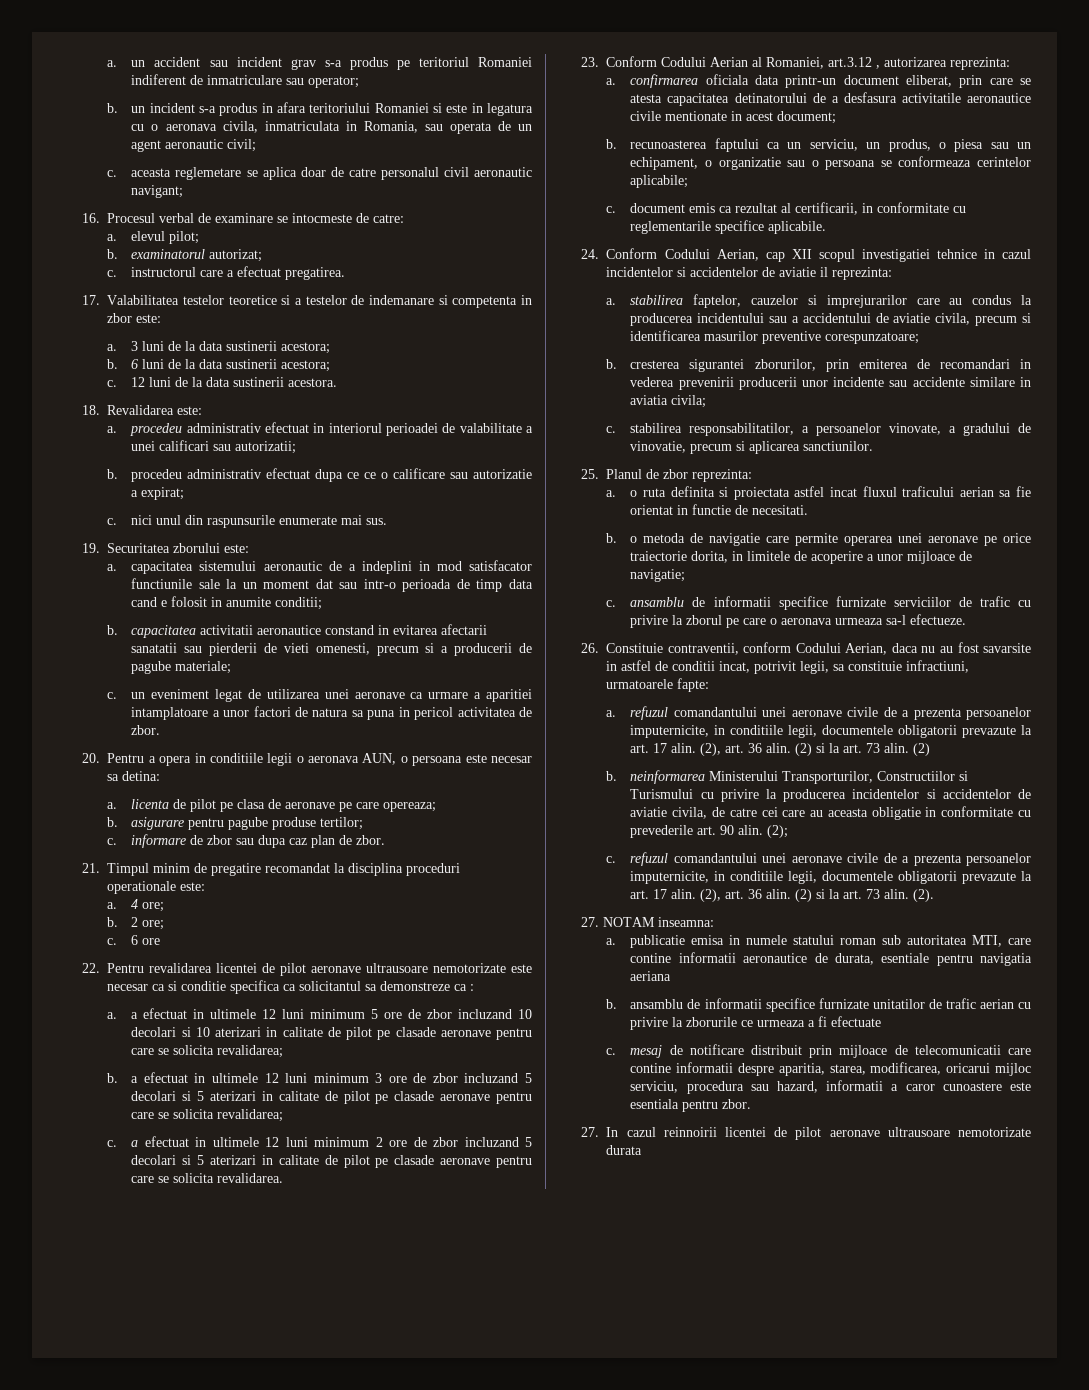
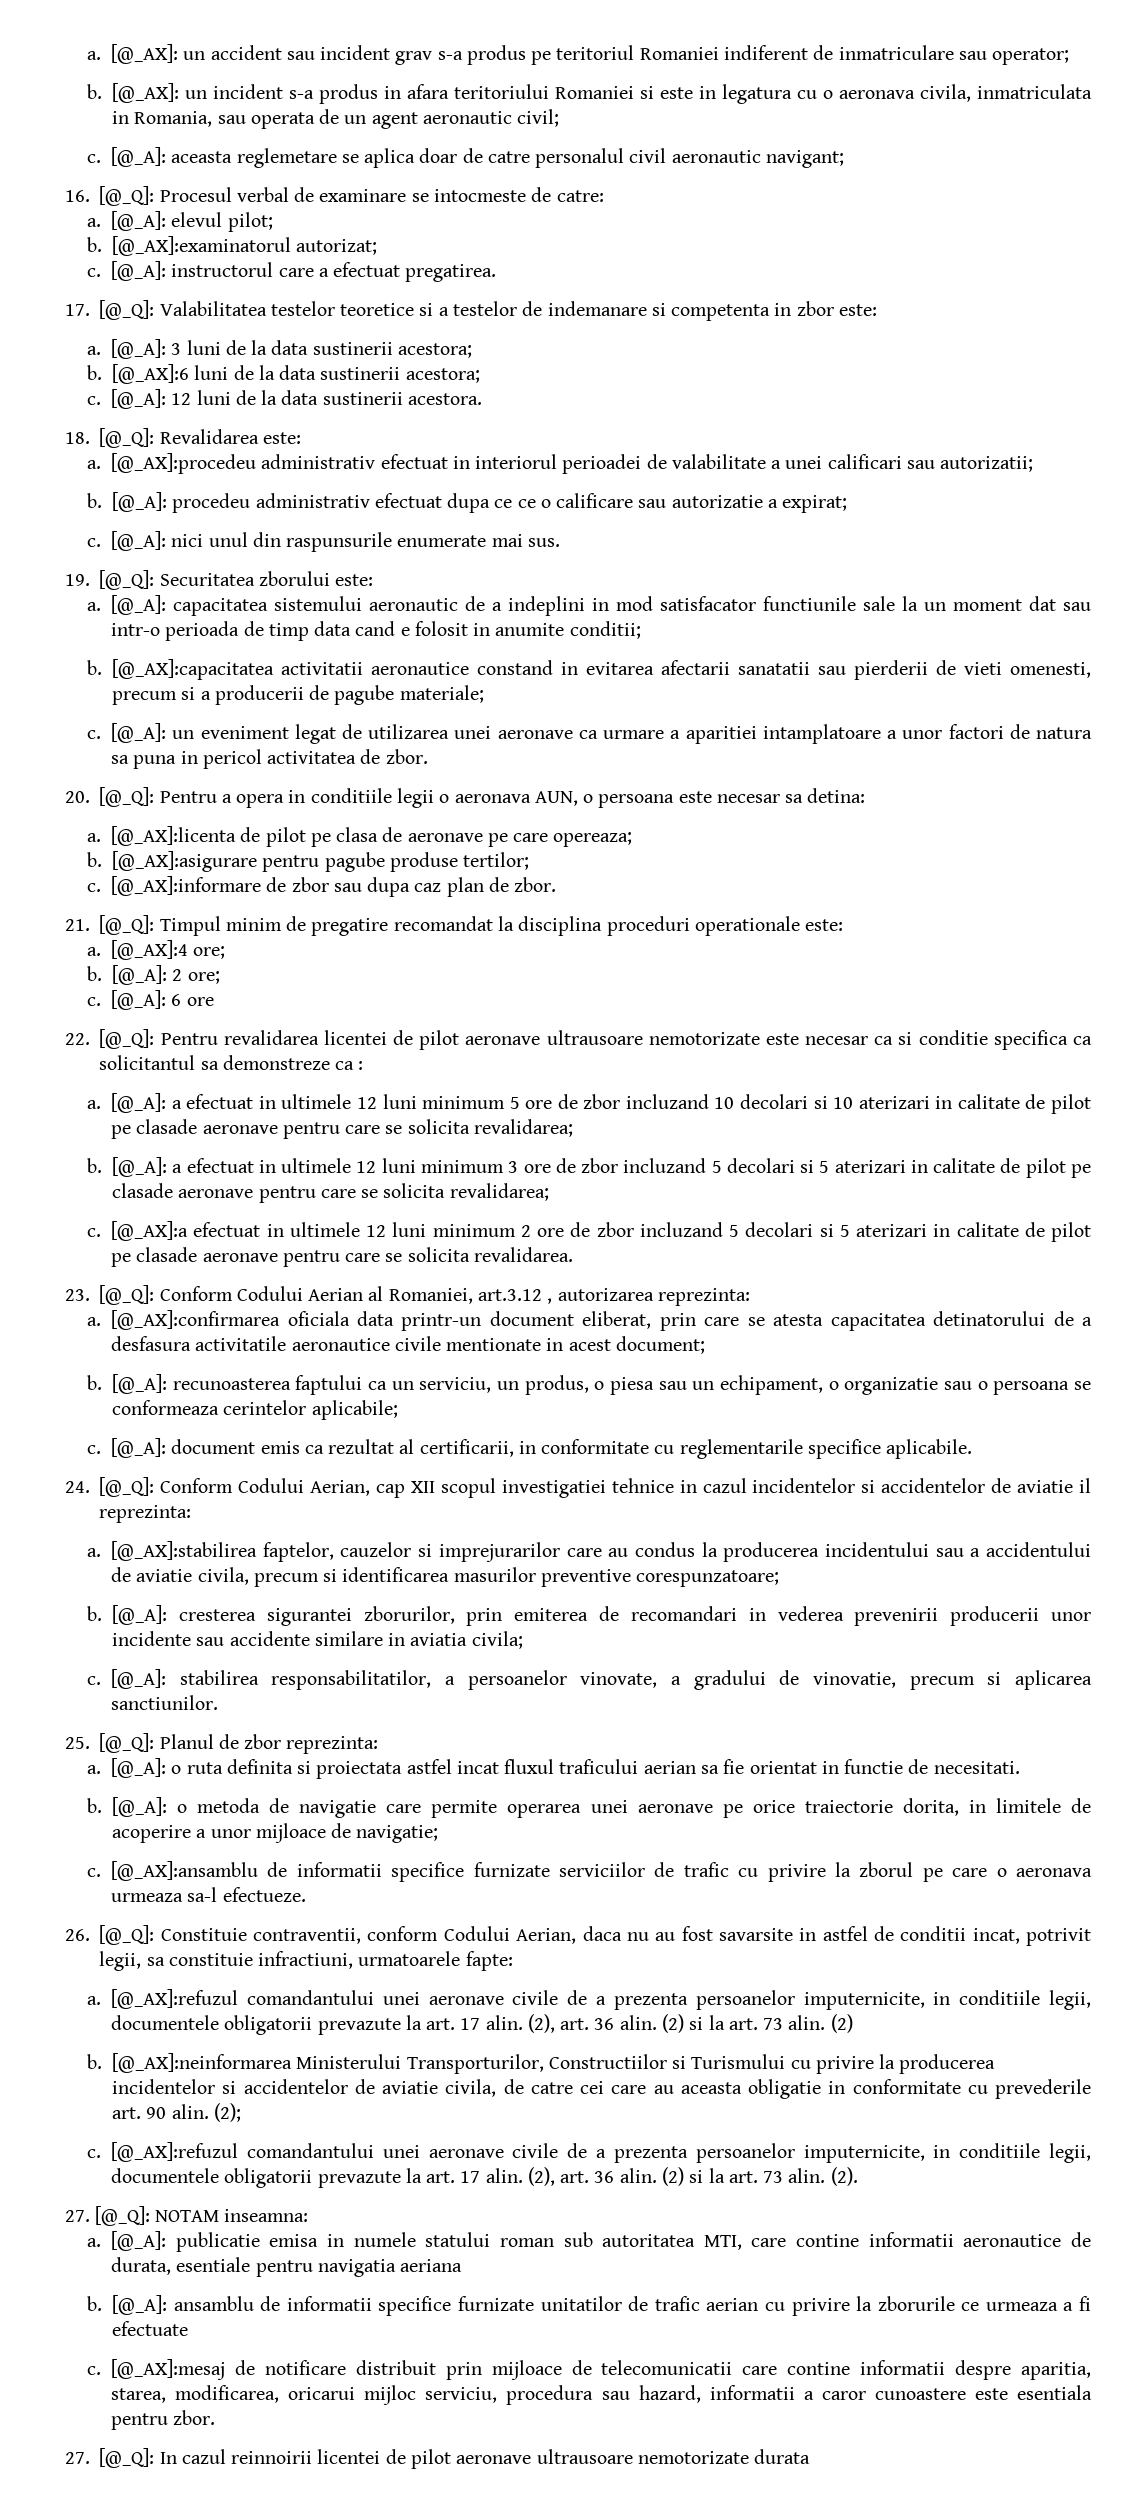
[106,60,117,67] a. -> [87,44,179,64] a. [@_AX]:
(118, 108) none -> [112,83,180,103] [@_AX]:
(117, 173) none -> [111,147,167,167] [@_A]:
(101, 218) none -> [99,186,155,206] [@_Q]:
(117, 237) none -> [111,211,167,231] [@_A]:
[131,249,206,259] examinatorul -> [112,236,292,256] [@_AX]:examinatorul
(117, 273) none -> [111,261,167,281] [@_A]:
(101, 300) none -> [99,300,155,320] [@_Q]:
(117, 347) none -> [111,339,167,359] [@_A]:
[131,359,139,369] 6 -> [112,364,190,384] [@_AX]:6
(117, 383) none -> [111,389,167,409] [@_A]:
(101, 410) none -> [99,428,155,448] [@_Q]:
[130,423,183,436] procedeu -> [111,453,257,474] [@_AX]:procedeu
(118, 474) none -> [112,492,168,512] [@_A]:
(117, 521) none -> [111,531,167,551] [@_A]:
(101, 548) none -> [99,570,155,590] [@_Q]:
(117, 567) none -> [111,595,167,615] [@_A]:
[131,625,197,638] capacitatea -> [112,659,275,680] [@_AX]:capacitatea
(117, 695) none -> [111,723,167,743] [@_A]:
(101, 758) none -> [99,787,155,807] [@_Q]:
[131,799,170,809] licenta -> [111,826,237,846] [@_AX]:licenta
[131,817,185,830] asigurare -> [112,851,258,872] [@_AX]:asigurare
[131,834,187,848] informare -> [111,876,262,896] [@_AX]:informare
(101, 868) none -> [99,915,155,935] [@_Q]:
[131,899,139,909] 4 -> [111,940,189,960] [@_AX]:4
(118, 922) none -> [112,965,168,985] [@_A]:
(117, 941) none -> [111,990,167,1010] [@_A]:
(101, 968) none -> [99,1029,155,1049] [@_Q]:
(117, 1015) none -> [111,1093,167,1113] [@_A]:
(118, 1078) none -> [112,1157,168,1177] [@_A]:
[131,1140,139,1147] a -> [111,1221,189,1241] [@_AX]:a
(600, 62) none -> [99,1285,155,1305] [@_Q]:
[630,74,699,88] confirmarea -> [111,1310,281,1330] [@_AX]:confirmarea
(617, 144) none -> [112,1374,168,1394] [@_A]:
(616, 209) none -> [111,1438,167,1458] [@_A]:
(600, 254) none -> [99,1477,155,1497] [@_Q]:
[630,295,684,305] stabilirea -> [111,1541,258,1561] [@_AX]:stabilirea
(617, 364) none -> [112,1605,168,1625] [@_A]:
(616, 429) none -> [111,1669,167,1689] [@_A]:
(600, 474) none -> [99,1733,155,1753] [@_Q]:
(616, 493) none -> [111,1758,167,1778] [@_A]:
(617, 538) none -> [112,1797,168,1817] [@_A]:
[630,597,685,607] ansamblu -> [111,1861,259,1881] [@_AX]:ansamblu
(600, 648) none -> [99,1925,155,1945] [@_Q]:
[630,706,669,720] refuzul -> [111,1989,239,2009] [@_AX]:refuzul
[630,770,706,784] neinformarea -> [112,2053,293,2073] [@_AX]:neinformarea
[630,852,669,866] refuzul -> [111,2142,239,2162] [@_AX]:refuzul
(600, 922) none -> [94,2206,150,2226] [@_Q]:
(616, 941) none -> [111,2231,167,2251] [@_A]:
(617, 1004) none -> [112,2295,168,2315] [@_A]:
[630,1045,663,1058] mesaj -> [111,2359,226,2380] [@_AX]:mesaj
(600, 1132) none -> [99,2448,155,2468] [@_Q]:

